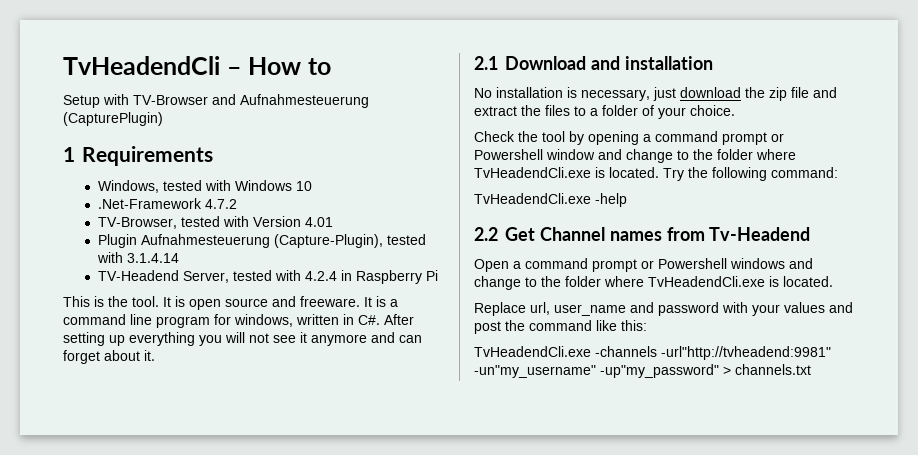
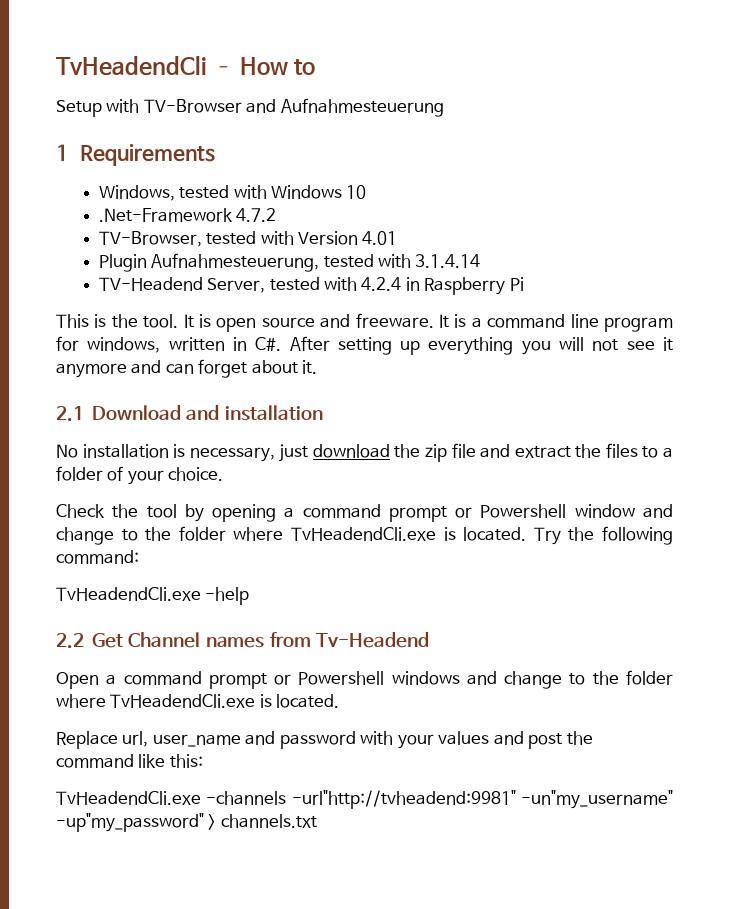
[63,112,163,126] (CapturePlugin) -> (444, 107) none
[140,234,383,248] Aufnahmesteuerung (Capture-Plugin), -> [151,253,320,272] Aufnahmesteuerung,

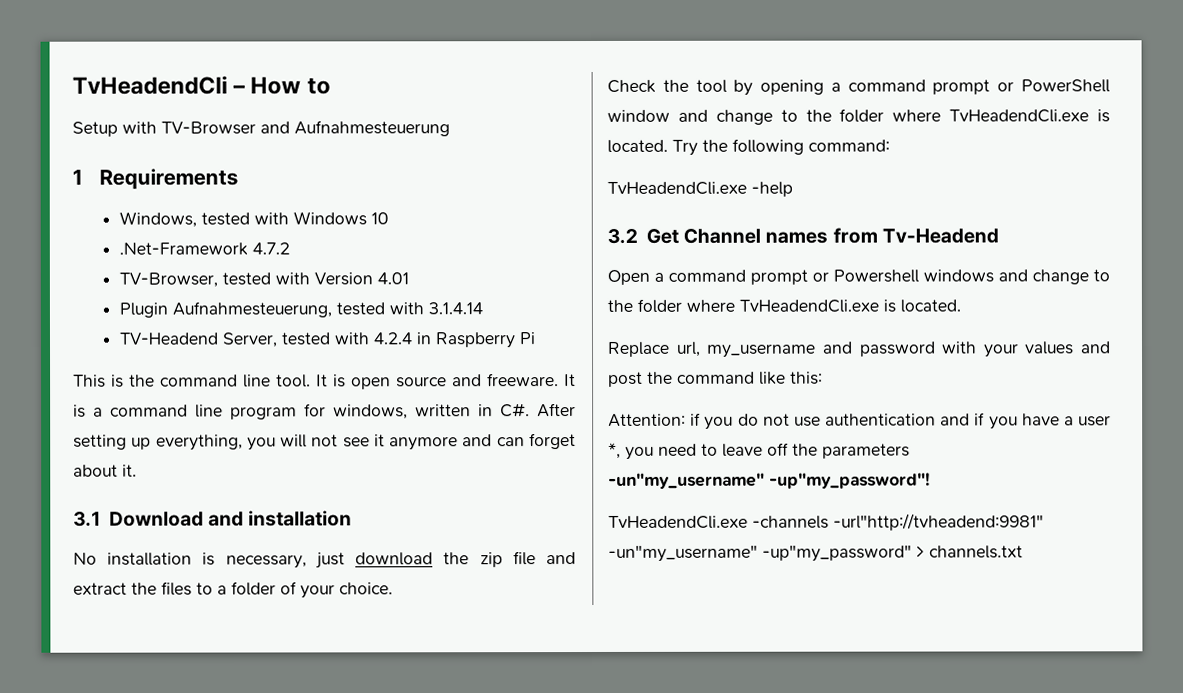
(138, 321) none -> [160,374,271,388] command line
[428,337,514,355] everything -> [155,434,243,451] everything,
[56,406,84,422] 2.1 -> [73,511,101,527] 3.1
[480,504,567,518] Powershell -> [1021,79,1110,93] PowerShell
[56,633,84,649] 2.2 -> [607,228,638,244] 3.2
[152,734,241,747] user_name -> [706,343,817,358] my_username
(203, 761) none -> [608,412,1111,430] [608,442,910,460] [608,472,930,489] // Attention: if you do not use authentication and if you have a user *, you need to leave off the parameters // -un"my_username" -up"my_password"!

